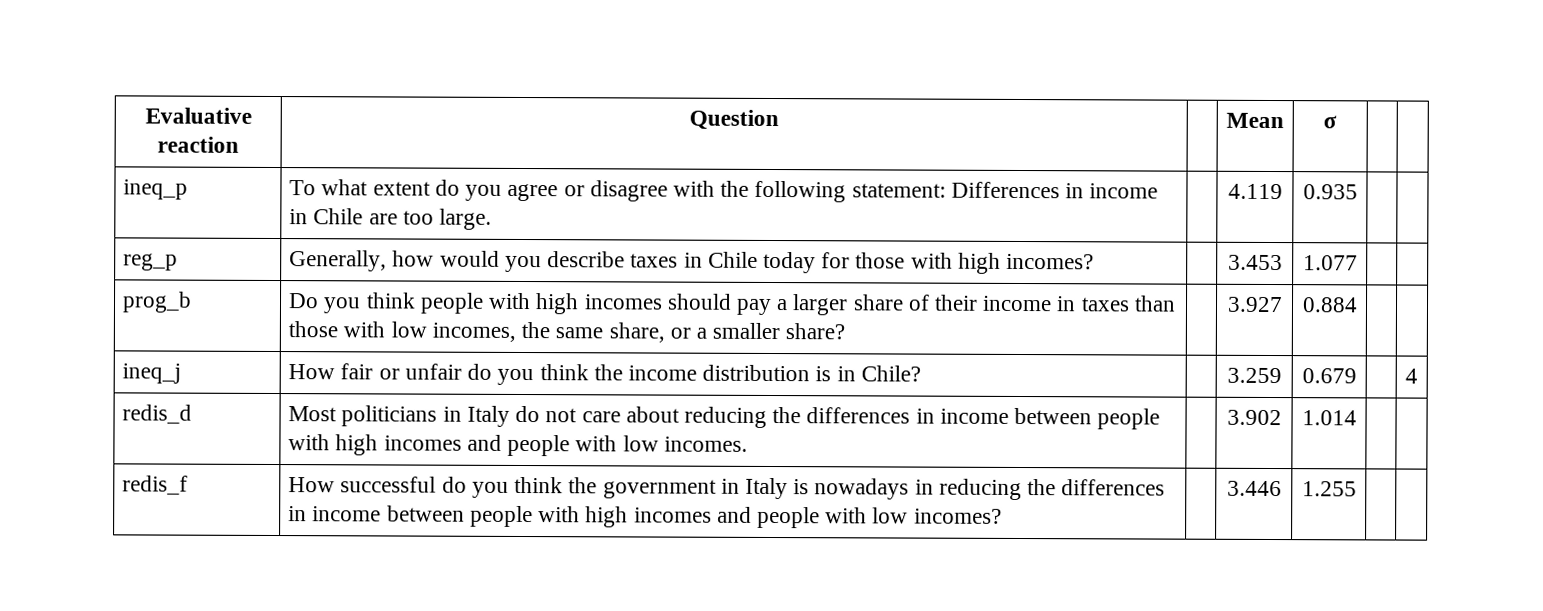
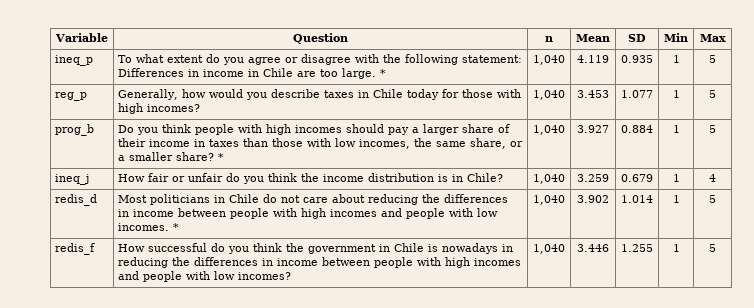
[144,107,252,124] [157,136,239,153] Evaluative reaction -> [55,33,108,42] Variable
(779, 120) none -> [545,36,553,42] n
[1323,115,1337,129] σ | | -> [628,34,646,42] [664,33,688,42] [699,34,726,42] SD | Min | Max
(493, 219) | -> [380,69,387,77] [533,55,565,65] * | 1,040
(1358, 192) | -> [672,55,680,63] [709,55,716,63] 1 | 5
(1095, 261) none -> [533,90,565,100] 1,040
(1358, 263) | -> [672,90,680,98] [709,90,716,98] 1 | 5
(846, 331) | -> [218,153,225,161] [533,125,565,135] * | 1,040
(1358, 305) | -> [672,125,680,133] [709,125,716,133] 1 | 5
(921, 373) none -> [533,174,565,184] 1,040
(1357, 376) none -> [672,174,680,182] 1
[466,405,510,427] Italy -> [229,194,260,203] Chile
(748, 444) | -> [173,223,180,231] [533,195,565,205] * | 1,040
(1357, 418) | -> [672,195,680,203] [709,195,716,203] 1 | 5
[744,477,788,500] Italy -> [394,243,425,252] Chile
(1002, 516) none -> [533,244,565,254] 1,040
(1357, 489) | -> [672,244,680,252] [709,244,716,252] 1 | 5

